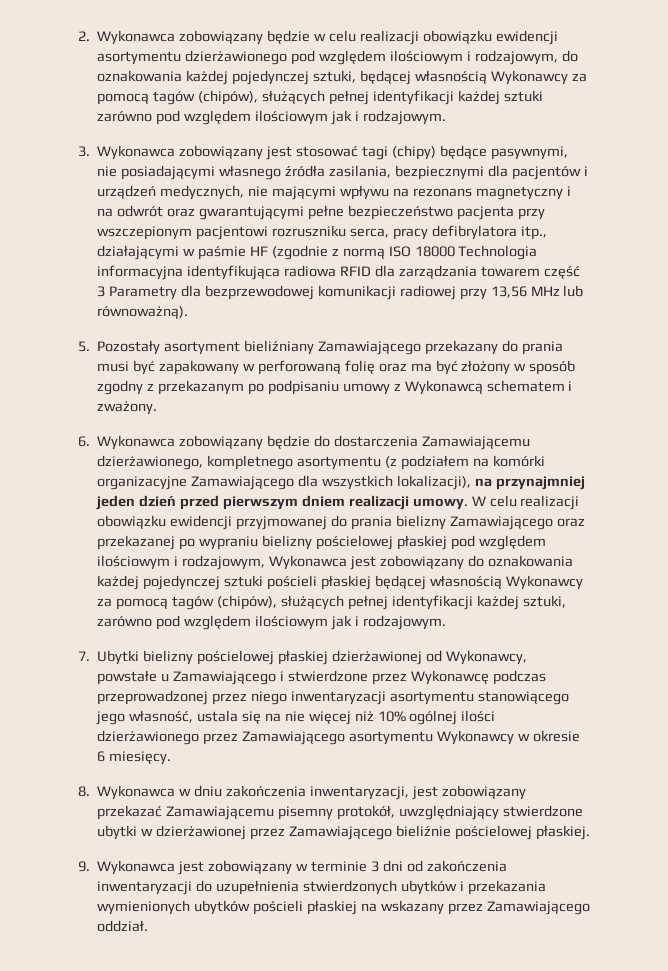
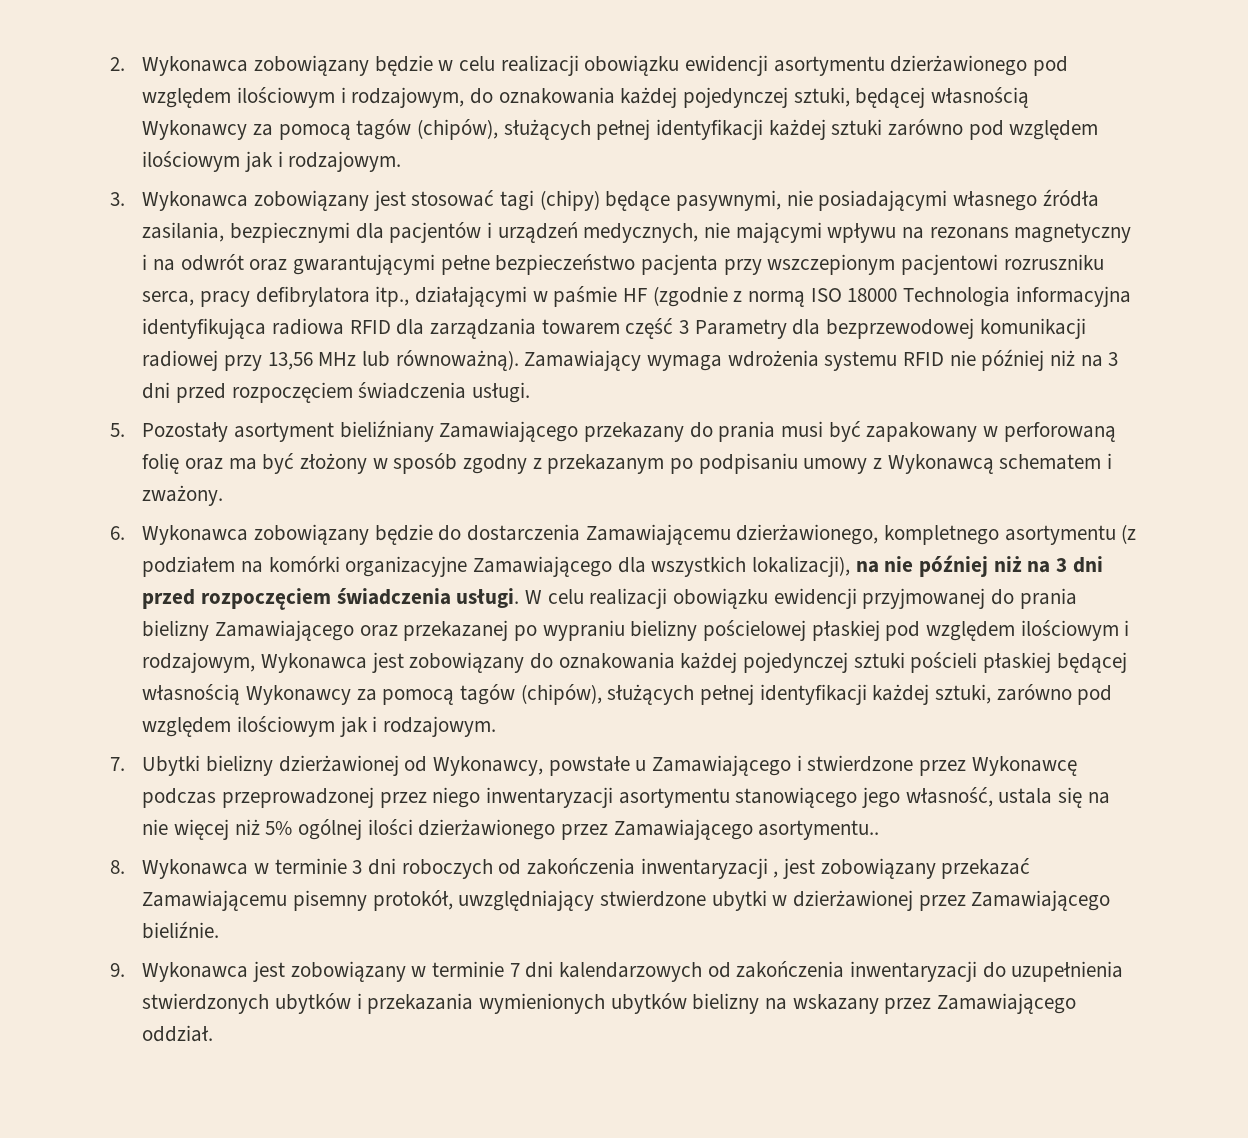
(189, 312) none -> [524,349,1119,371] [142,382,530,403] Zamawiający wymaga wdrożenia systemu RFID nie później niż na 3 dni przed rozpoczęciem świadczenia usługi.
[495,476,585,490] [96,495,468,510] przynajmniej jeden dzień przed pierwszym dniem realizacji umowy. -> [884,555,1103,577] [142,588,520,610] nie później niż na 3 dni przed rozpoczęciem świadczenia usługi.
[197,650,328,665] pościelowej płaskiej -> (273, 765) none
[377,711,406,722] 10% -> [265,821,293,835] 5%
[348,730,580,745] [97,751,172,765] [78,785,409,800] asortymentu Wykonawcy w okresie 6 miesięcy. // 8. Wykonawca w dniu zakończenia inwentaryzacji, -> [758,820,880,840] [110,858,779,879] asortymentu.. // 8. Wykonawca w terminie 3 dni roboczych od zakończenia inwentaryzacji ,
[395,825,590,840] bieliźnie pościelowej płaskiej. -> [142,921,220,939] bieliźnie.
[370,860,403,872] 3 dni -> [509,961,702,982] 7 dni kalendarzowych
[253,900,357,915] pościeli płaskiej -> [692,993,760,1014] bielizny

